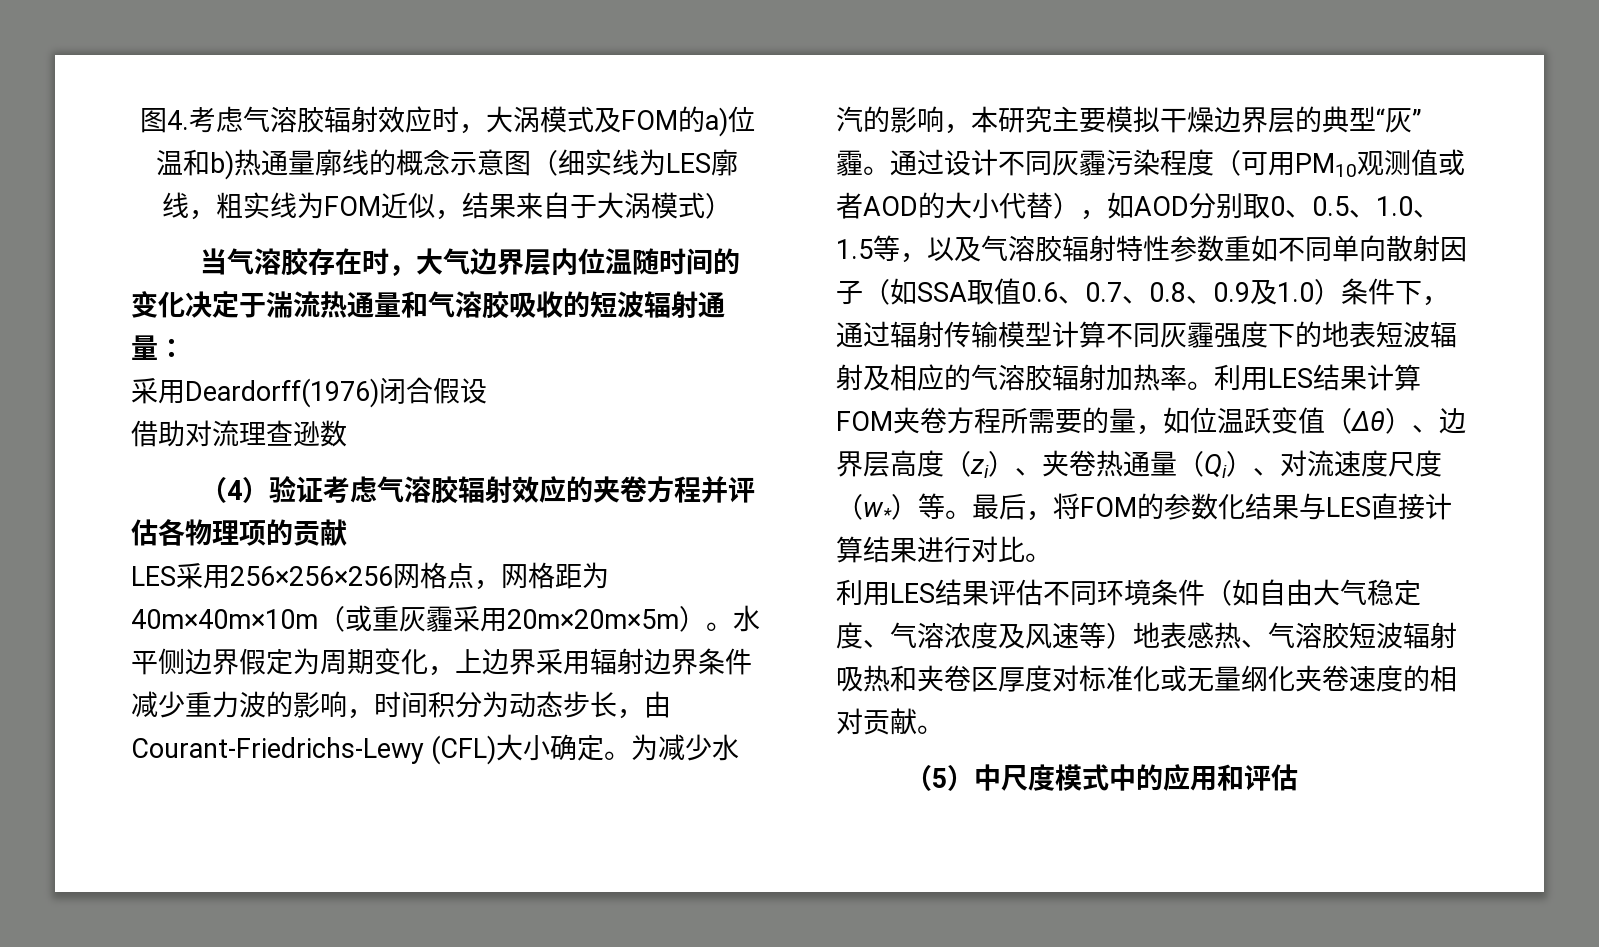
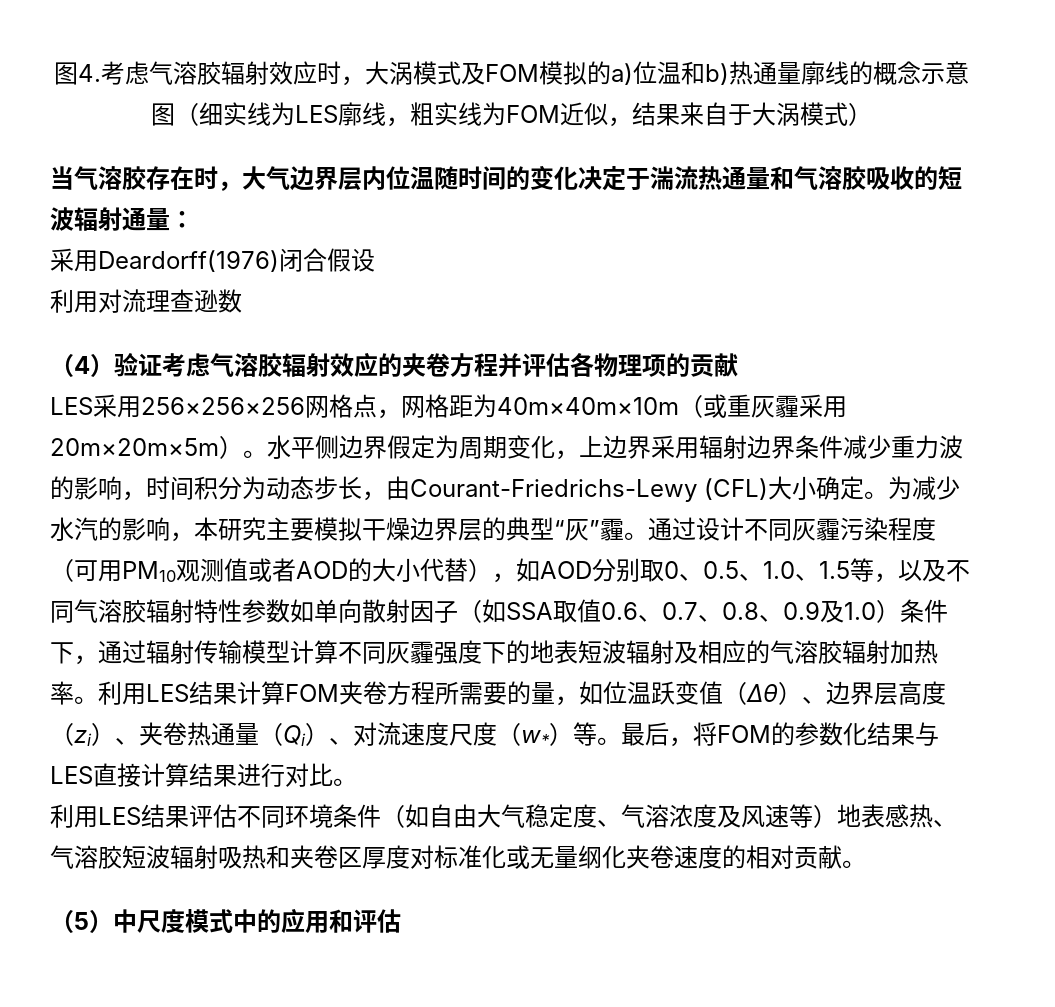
(678, 120) none -> [538,61,587,85] 模拟
[131,420,185,447] 借助 -> [50,289,98,313] 利用
(981, 249) none -> [946,560,970,582] [50,601,74,623] 不同
[1224,235,1332,262] 重如不同 -> [290,599,314,623] 如

